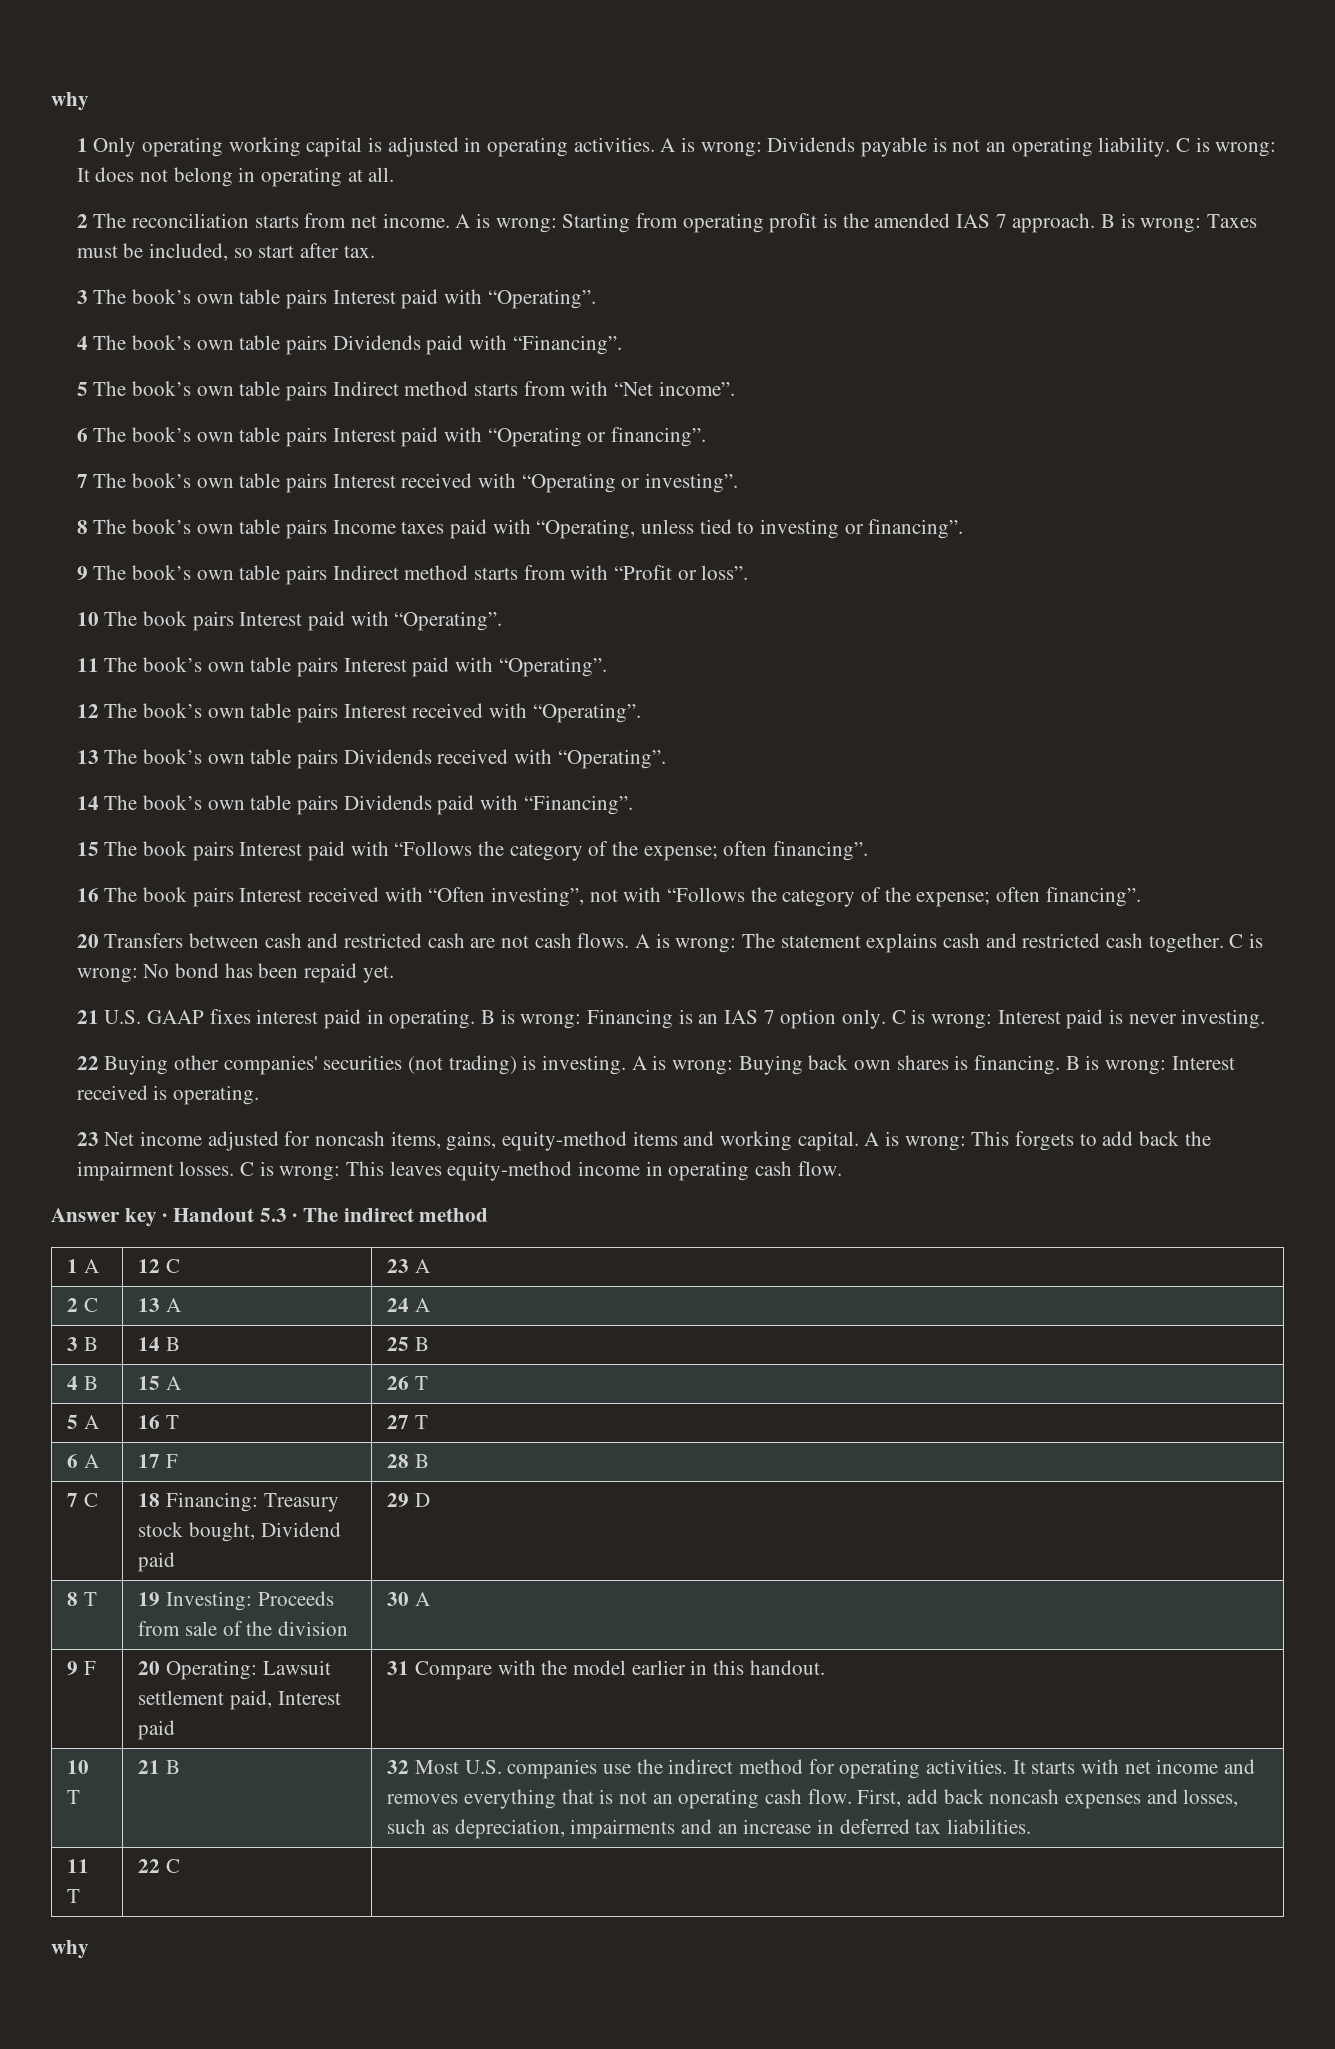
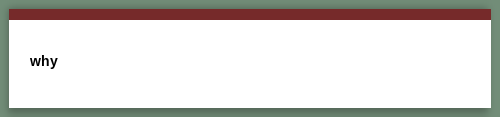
[51,92,89,111] [76,137,1277,157] [76,167,395,187] [76,213,1258,233] [76,243,375,261] [76,289,596,309] [76,335,622,355] [76,381,735,401] [76,427,707,447] [76,473,739,493] [76,519,964,539] [76,565,749,585] [76,611,503,631] [76,657,607,677] [76,703,641,723] [76,749,666,769] [76,795,633,815] [76,841,869,861] [76,887,1141,907] [76,933,1264,953] [76,963,394,983] [76,1009,1266,1029] [76,1055,1235,1075] [76,1085,260,1105] [76,1131,1211,1151] [76,1161,842,1181] [51,1208,489,1227] [67,1259,100,1273] [138,1259,181,1273] [387,1259,431,1273] [67,1298,99,1312] [138,1298,182,1312] [387,1298,431,1312] [67,1337,99,1351] [138,1337,181,1351] [387,1337,430,1351] [67,1376,99,1390] [138,1376,182,1390] [387,1376,429,1390] [67,1415,100,1429] [138,1415,180,1429] [387,1415,429,1429] [67,1454,100,1468] [138,1454,179,1468] [387,1454,430,1468] [67,1493,99,1507] [138,1492,339,1512] [138,1522,341,1542] [138,1552,176,1572] [387,1493,431,1507] [67,1592,98,1606] [138,1591,334,1611] [138,1621,349,1636] [387,1592,431,1606] [67,1661,97,1675] [138,1660,331,1680] [138,1690,341,1710] [138,1720,176,1740] [387,1660,825,1680] [67,1760,90,1774] [67,1790,81,1804] [138,1760,181,1774] [387,1759,1256,1779] [387,1789,1239,1809] [387,1819,1032,1839] [67,1859,90,1873] [67,1889,81,1903] [138,1859,181,1873] [51,1940,89,1959] why // 1 Only operating working capital is adjusted in operating activities. A is wrong: Dividends payable is not an operating liability. C is wrong: It does not belong in operating at all. // 2 The reconciliation starts from net income. A is wrong: Starting from operating profit is the amended IAS 7 approach. B is wrong: Taxes must be included, so start after tax. // 3 The book’s own table pairs Interest paid with “Operating”. // 4 The book’s own table pairs Dividends paid with “Financing”. // 5 The book’s own table pairs Indirect method starts from with “Net income”. // 6 The book’s own table pairs Interest paid with “Operating or financing”. // 7 The book’s own table pairs Interest received with “Operating or investing”. // 8 The book’s own table pairs Income taxes paid with “Operating, unless tied to investing or financing”. // 9 The book’s own table pairs Indirect method starts from with “Profit or loss”. // 10 The book pairs Interest paid with “Operating”. // 11 The book’s own table pairs Interest paid with “Operating”. // 12 The book’s own table pairs Interest received with “Operating”. // 13 The book’s own table pairs Dividends received with “Operating”. // 14 The book’s own table pairs Dividends paid with “Financing”. // 15 The book pairs Interest paid with “Follows the category of the expense; often financing”. // 16 The book pairs Interest received with “Often investing”, not with “Follows the category of the expense; often financing”. // 20 Transfers between cash and restricted cash are not cash flows. A is wrong: The statement explains cash and restricted cash together. C is wrong: No bond has been repaid yet. // 21 U.S. GAAP fixes interest paid in operating. B is wrong: Financing is an IAS 7 option only. C is wrong: Interest paid is never investing. // 22 Buying other companies' securities (not trading) is investing. A is wrong: Buying back own shares is financing. B is wrong: Interest received is operating. // 23 Net income adjusted for noncash items, gains, equity-method items and working capital. A is wrong: This forgets to add back the impairment losses. C is wrong: This leaves equity-method income in operating cash flow. // Answer key · Handout 5.3 · The indirect method // 1 A | 12 C | 23 A // 2 C | 13 A | 24 A // 3 B | 14 B | 25 B // 4 B | 15 A | 26 T // 5 A | 16 T | 27 T // 6 A | 17 F | 28 B // 7 C | 18 Financing: Treasury stock bought, Dividend paid | 29 D // 8 T | 19 Investing: Proceeds from sale of the division | 30 A // 9 F | 20 Operating: Lawsuit settlement paid, Interest paid | 31 Compare with the model earlier in this handout. // 10 T | 21 B | 32 Most U.S. companies use the indirect method for operating activities. It starts with net income and removes everything that is not an operating cash flow. First, add back noncash expenses and losses, such as depreciation, impairments and an increase in deferred tax liabilities. // 11 T | 22 C | // why -> [29,55,58,69] why

